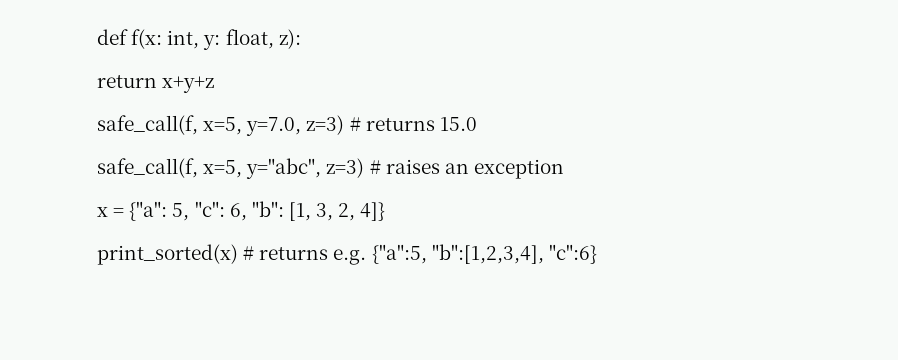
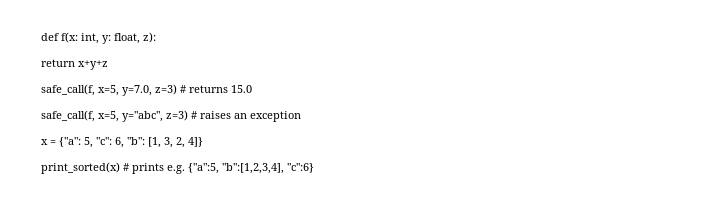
[259,247,329,260] returns -> [132,163,164,174] prints

